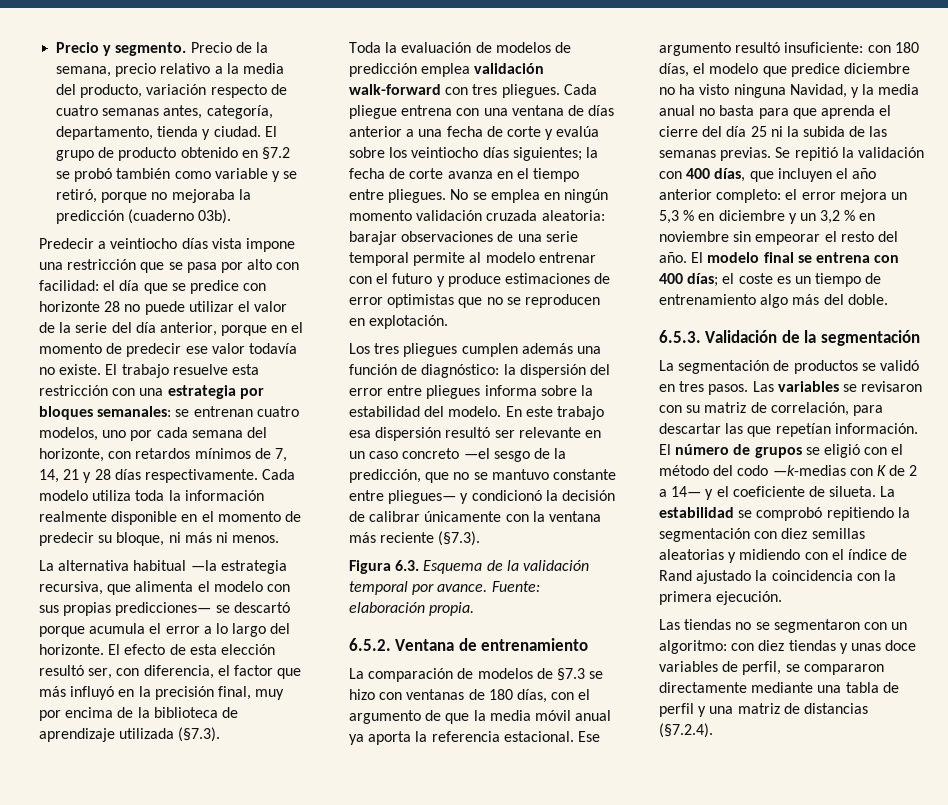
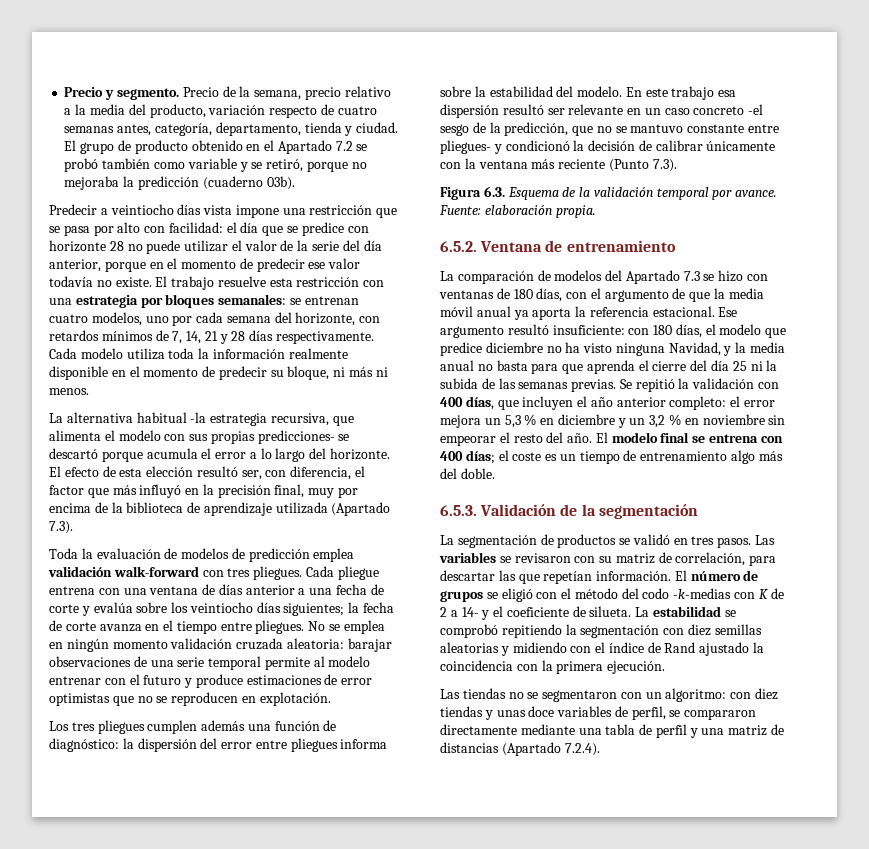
[261,147,290,160] §7.2 -> [264,140,353,154] el Apartado 7.2
[190,560,217,571] —la -> [190,412,207,423] -la
[115,602,212,616] predicciones— -> [257,430,335,444] predicciones-
[178,727,221,742] (§7.3). -> [331,502,391,516] [49,521,73,534] (Apartado 7.3).
[463,448,490,459] —el -> [748,104,764,115] -el
[388,490,457,504] pliegues— -> [440,140,491,154] pliegues-
[438,531,481,546] (§7.3). -> [608,159,677,172] (Punto 7.3).
[536,668,585,681] de §7.3 -> [605,270,700,284] del Apartado 7.3
[772,465,846,476] —k-medias -> [673,588,732,599] -k-medias
[671,486,702,497] 14— -> [461,607,479,617] 14-
[659,723,713,738] (§7.2.4). -> [501,742,600,756] (Apartado 7.2.4).

